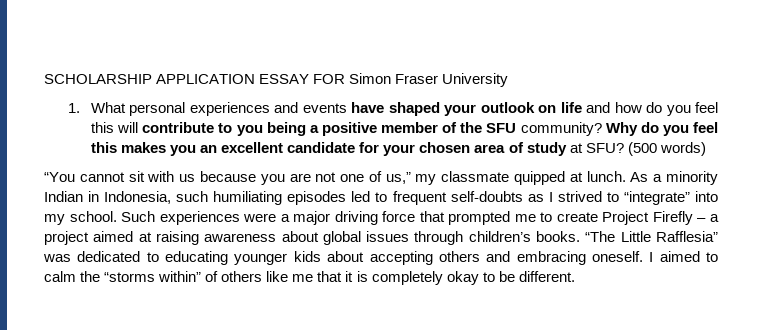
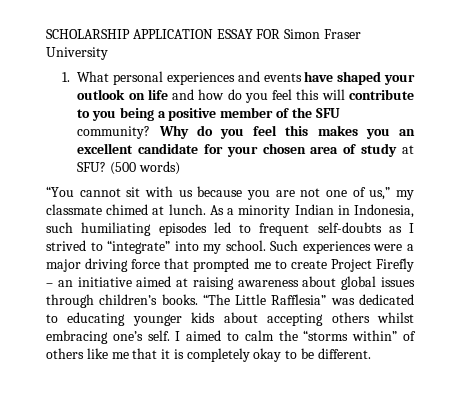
[514,171,566,185] quipped -> [106,204,149,215] chimed
[709,214,719,222] [44,231,89,245] a project -> [57,277,132,287] an initiative
[486,251,643,265] and embracing oneself. -> [377,312,414,323] [46,330,170,344] whilst embracing one’s self.

